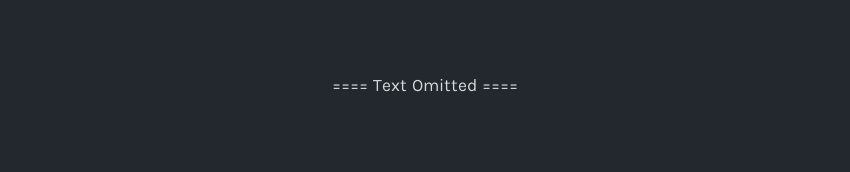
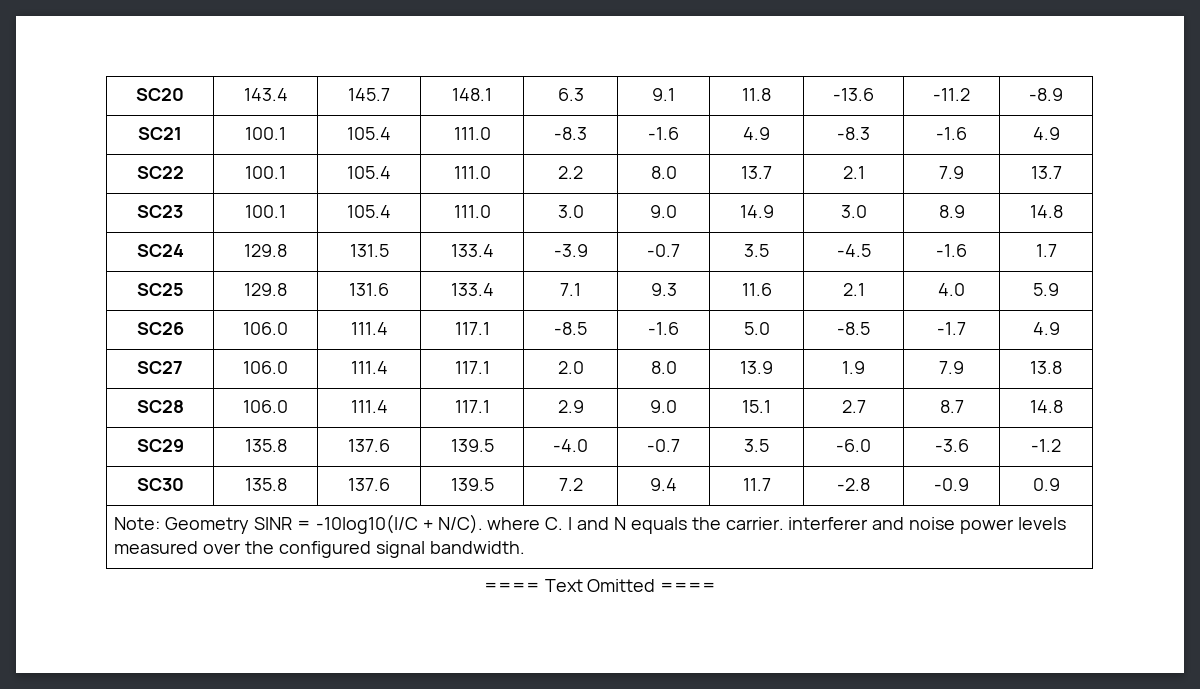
(332, 87) none -> [136,88,184,101] [243,88,288,101] [348,88,390,101] [452,88,492,101] [557,88,584,101] [652,88,675,101] [742,88,771,101] [833,88,874,101] [933,88,970,101] [1029,88,1063,101] [138,127,182,140] [244,127,286,140] [347,127,391,140] [453,127,491,140] [554,127,587,140] [648,127,679,140] [743,127,770,140] [837,127,870,140] [936,127,967,140] [1032,127,1060,140] [136,166,184,179] [244,166,286,179] [347,166,391,179] [453,166,491,179] [558,166,583,179] [650,166,677,179] [741,166,772,179] [842,166,865,179] [939,166,964,179] [1030,166,1062,179] [137,205,183,218] [244,205,286,218] [347,205,391,218] [453,205,491,218] [557,205,584,218] [650,205,677,218] [739,205,774,218] [840,205,867,218] [938,205,965,218] [1029,205,1063,218] [136,244,184,257] [243,244,287,257] [349,244,389,257] [450,244,494,257] [553,244,588,257] [647,244,680,257] [744,244,769,257] [836,244,871,257] [936,244,967,257] [1035,244,1057,257] [136,283,184,296] [243,283,287,296] [349,283,389,296] [450,283,494,296] [560,283,581,296] [650,283,677,296] [741,283,772,296] [842,283,865,296] [938,283,965,296] [1033,283,1059,296] [136,322,184,335] [242,322,288,335] [350,322,388,335] [454,322,490,335] [554,322,587,335] [648,322,679,335] [743,322,770,335] [837,322,870,335] [937,322,966,335] [1032,322,1060,335] [137,361,183,374] [242,361,288,374] [350,361,388,374] [454,361,490,374] [557,361,584,374] [650,361,677,374] [740,361,773,374] [842,361,865,374] [939,361,964,374] [1030,361,1062,374] [136,400,184,413] [242,400,288,413] [350,400,388,413] [454,400,490,413] [557,400,584,413] [650,400,677,413] [742,400,771,413] [841,400,866,413] [939,400,964,413] [1029,400,1063,413] [136,439,184,452] [244,439,287,452] [348,439,390,452] [450,439,494,452] [553,439,588,452] [647,439,680,452] [744,439,769,452] [836,439,871,452] [934,439,969,452] [1031,439,1061,452] [136,478,184,491] [244,478,287,491] [348,478,390,491] [450,478,494,491] [558,478,583,491] [650,478,677,491] [742,478,771,491] [837,478,870,491] [934,478,969,491] [1032,478,1060,491] [114,514,1066,534] [114,541,525,558] SC20 | 143.4 | 145.7 | 148.1 | 6.3 | 9.1 | 11.8 | -13.6 | -11.2 | -8.9 // SC21 | 100.1 | 105.4 | 111.0 | -8.3 | -1.6 | 4.9 | -8.3 | -1.6 | 4.9 // SC22 | 100.1 | 105.4 | 111.0 | 2.2 | 8.0 | 13.7 | 2.1 | 7.9 | 13.7 // SC23 | 100.1 | 105.4 | 111.0 | 3.0 | 9.0 | 14.9 | 3.0 | 8.9 | 14.8 // SC24 | 129.8 | 131.5 | 133.4 | -3.9 | -0.7 | 3.5 | -4.5 | -1.6 | 1.7 // SC25 | 129.8 | 131.6 | 133.4 | 7.1 | 9.3 | 11.6 | 2.1 | 4.0 | 5.9 // SC26 | 106.0 | 111.4 | 117.1 | -8.5 | -1.6 | 5.0 | -8.5 | -1.7 | 4.9 // SC27 | 106.0 | 111.4 | 117.1 | 2.0 | 8.0 | 13.9 | 1.9 | 7.9 | 13.8 // SC28 | 106.0 | 111.4 | 117.1 | 2.9 | 9.0 | 15.1 | 2.7 | 8.7 | 14.8 // SC29 | 135.8 | 137.6 | 139.5 | -4.0 | -0.7 | 3.5 | -6.0 | -3.6 | -1.2 // SC30 | 135.8 | 137.6 | 139.5 | 7.2 | 9.4 | 11.7 | -2.8 | -0.9 | 0.9 // Note: Geometry SINR = -10log10(I/C + N/C). where C. I and N equals the carrier. interferer and noise power levels measured over the configured signal bandwidth. //

